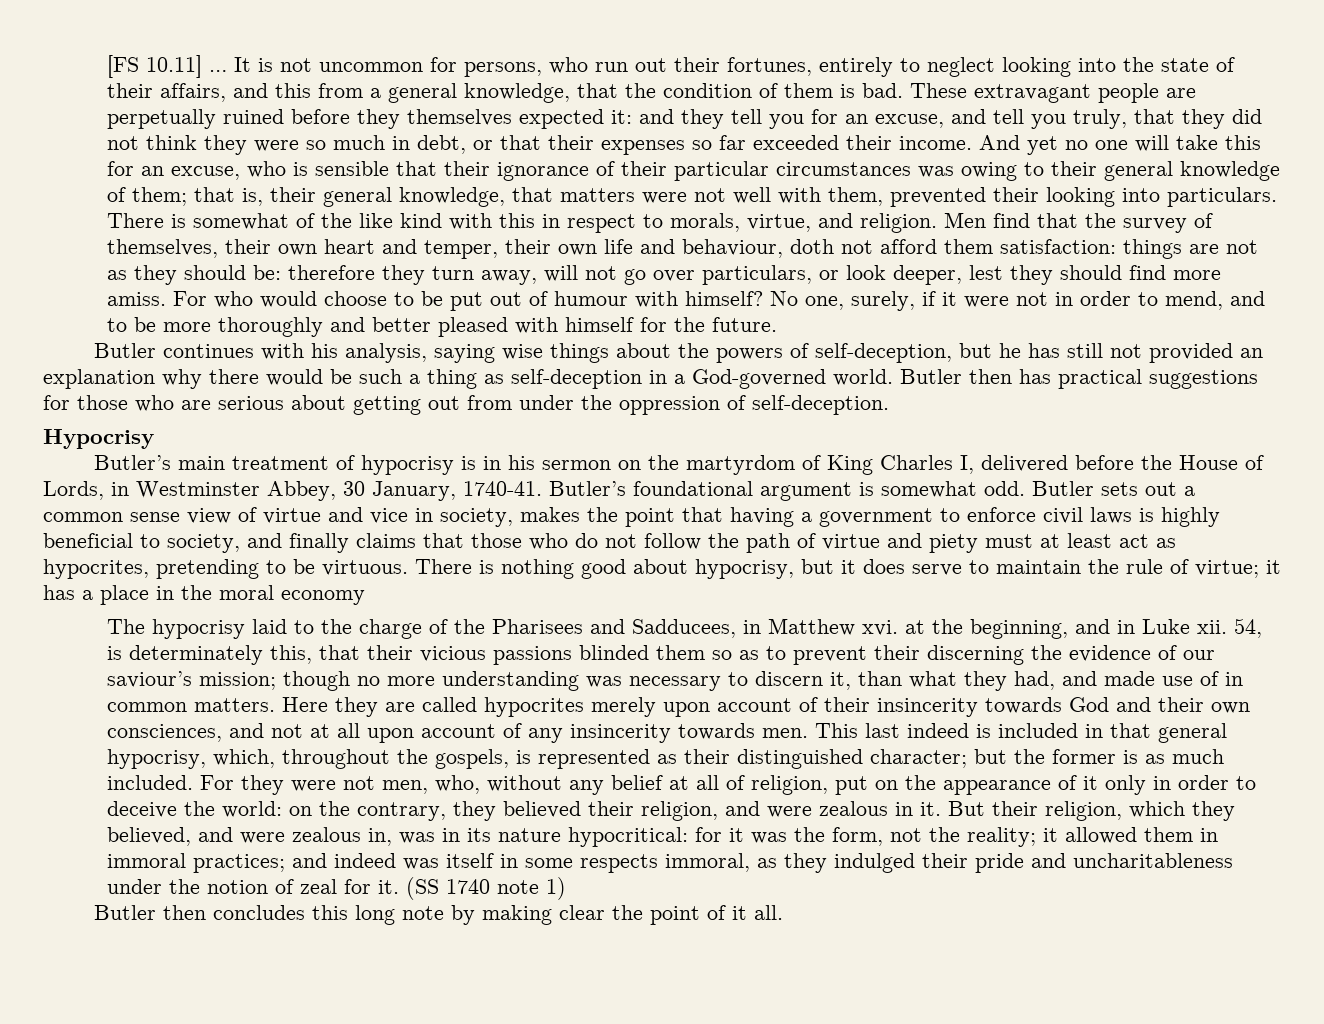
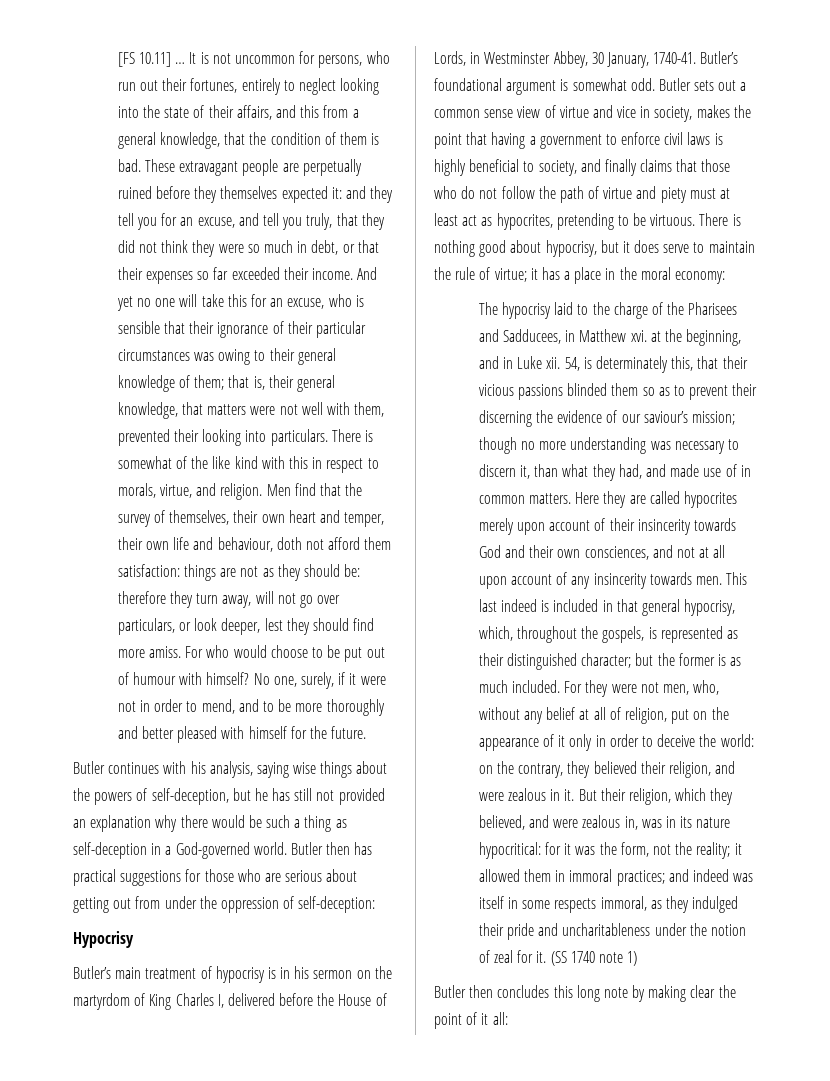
[752,395,889,415] self-deception. -> [298,896,376,913] self-deception:
[281,590,365,605] economy -> [675,271,726,284] economy:
[753,905,783,920] all. -> [492,1012,508,1025] all:

